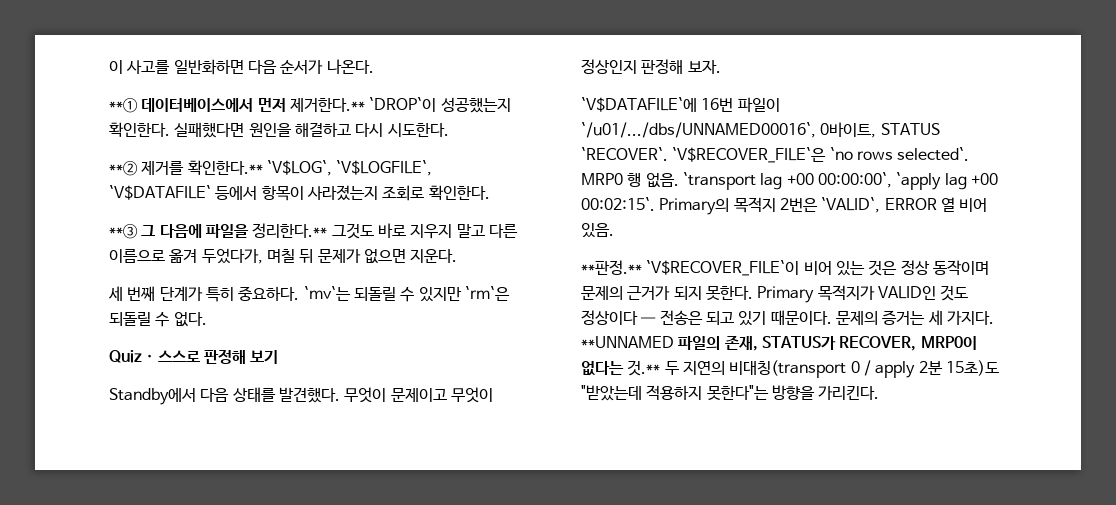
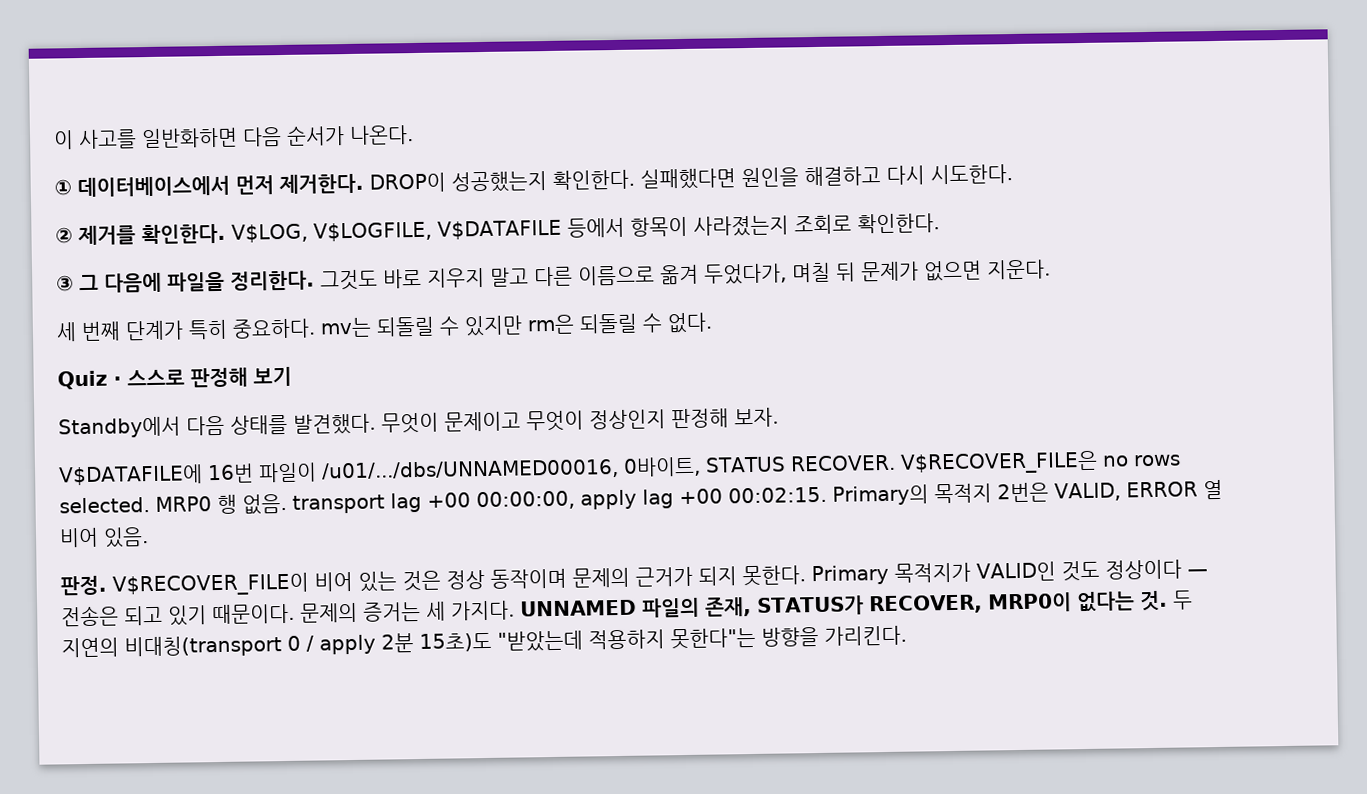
[109,98,138,113] **① -> [54,179,72,196] ①
[289,97,437,112] 제거한다.** `DROP`이 -> [279,172,446,195] 제거한다. DROP이
[109,160,433,176] [109,185,211,200] **② 제거를 확인한다.** `V$LOG`, `V$LOGFILE`, `V$DATAFILE` -> [55,219,562,246] ② 제거를 확인한다. V$LOG, V$LOGFILE, V$DATAFILE
[109,224,138,239] **③ -> [56,275,74,292] ③
[252,223,328,238] 정리한다.** -> [230,270,315,291] 정리한다.
[303,286,351,301] `mv`는 -> [320,317,372,338] mv는
[464,286,510,301] `rm`은 -> [527,314,575,335] rm은
[581,97,697,112] `V$DATAFILE`에 -> [58,464,203,486] V$DATAFILE에
[581,122,816,138] `/u01/.../dbs/UNNAMED00016`, -> [320,458,619,482] /u01/.../dbs/UNNAMED00016,
[581,147,970,163] `RECOVER`. `V$RECOVER_FILE`은 `no rows selected`. -> [789,450,1181,475] [59,497,150,514] RECOVER. V$RECOVER_FILE은 no rows selected.
[682,172,998,190] [581,197,655,211] `transport lag +00 00:00:00`, `apply lag +00 00:02:15`. -> [292,486,827,514] transport lag +00 00:00:00, apply lag +00 00:02:15.
[821,197,881,213] `VALID`, -> [1054,482,1121,502] VALID,
[581,260,800,276] **판정.** `V$RECOVER_FILE`이 -> [60,572,309,597] 판정. V$RECOVER_FILE이
[581,336,674,348] **UNNAMED -> [520,599,637,617] UNNAMED
[627,360,661,376] 것.** -> [1138,590,1168,612] 것.

